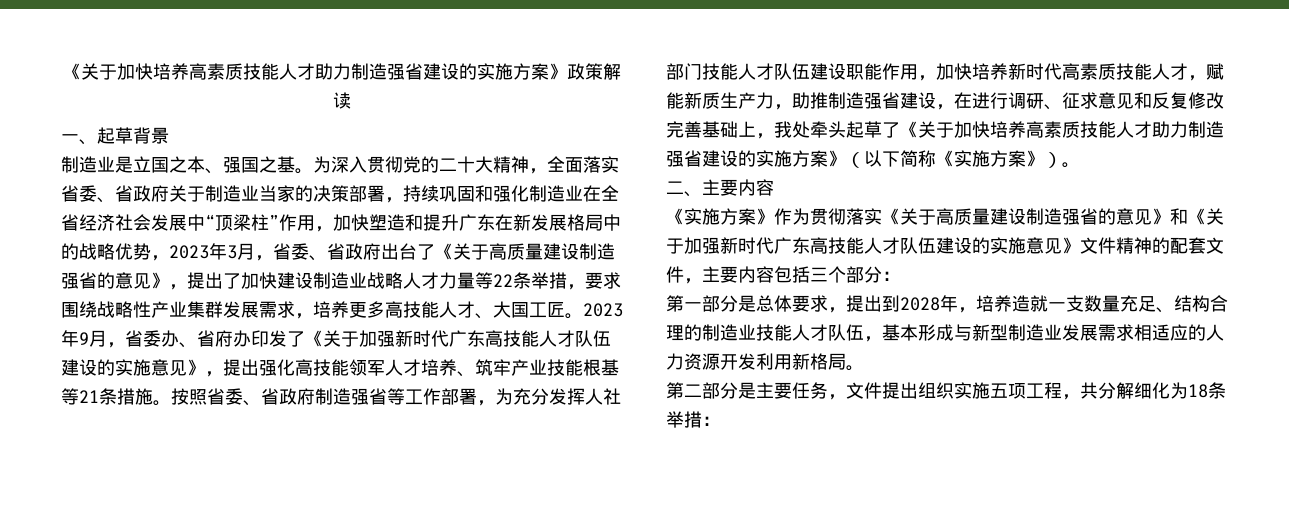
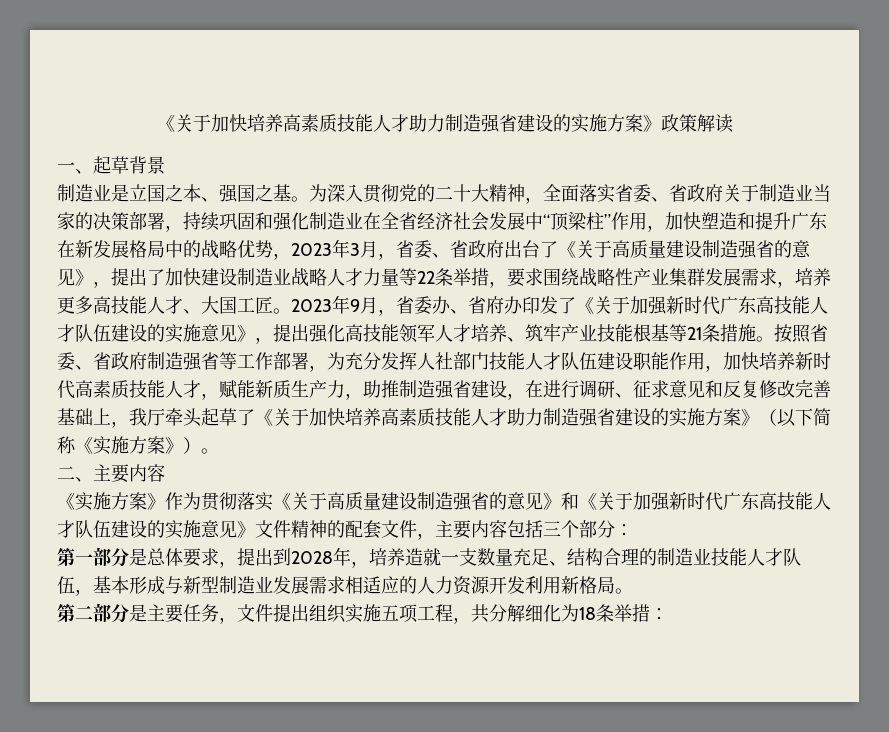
[792,121,810,138] 处 -> [147,408,165,426] 厅

